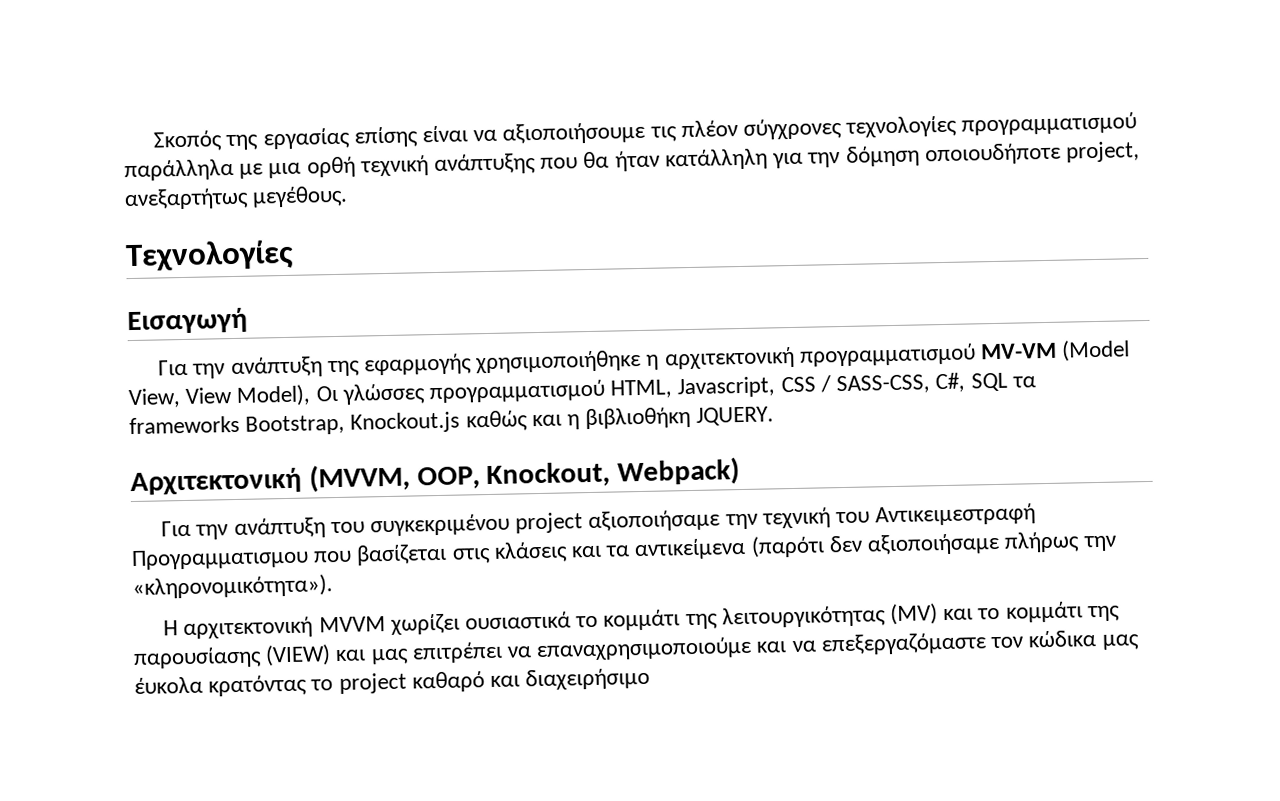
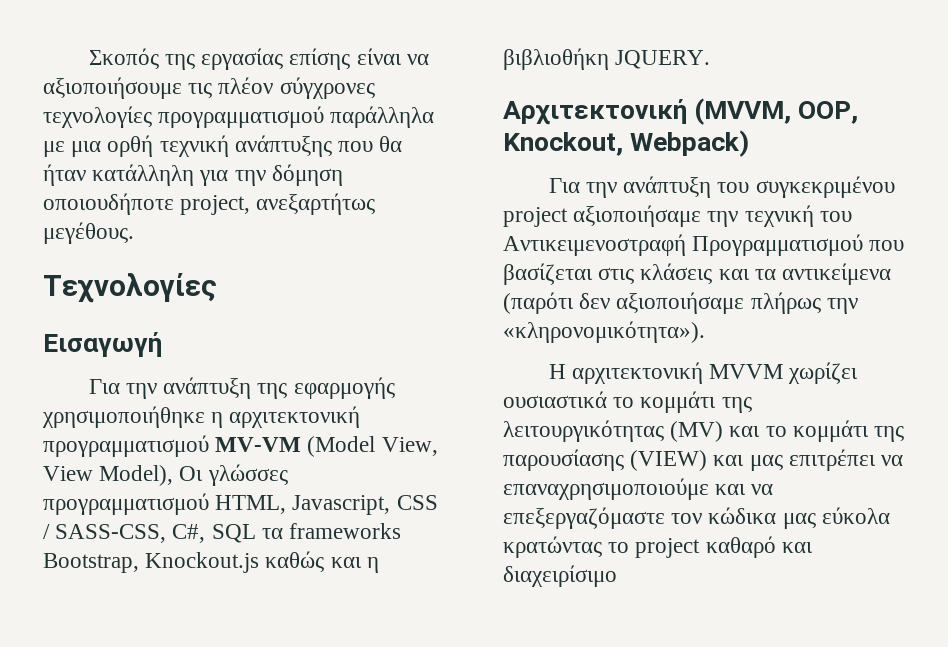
[875,503,1037,527] [131,547,309,571] Αντικειμεστραφή Προγραμματισμου -> [503,234,864,256] Αντικειμενοστραφή Προγραμματισμού
[134,674,308,697] έυκολα κρατόντας -> [821,507,890,524] [503,536,602,558] εύκολα κρατώντας
[525,667,651,691] διαχειρήσιμο -> [503,565,617,587] διαχειρίσιμο

